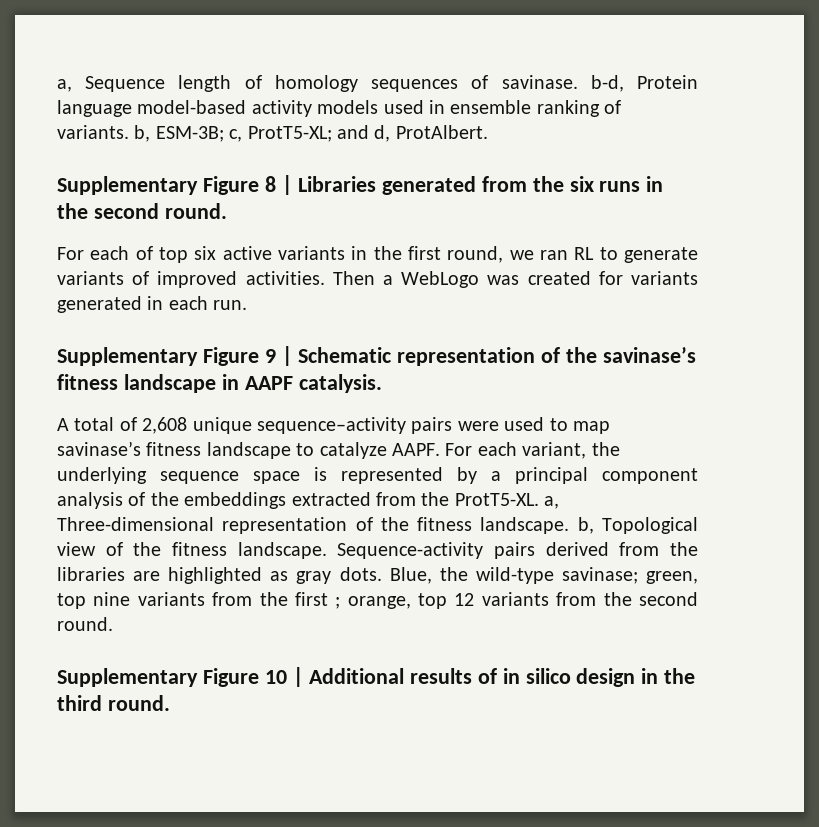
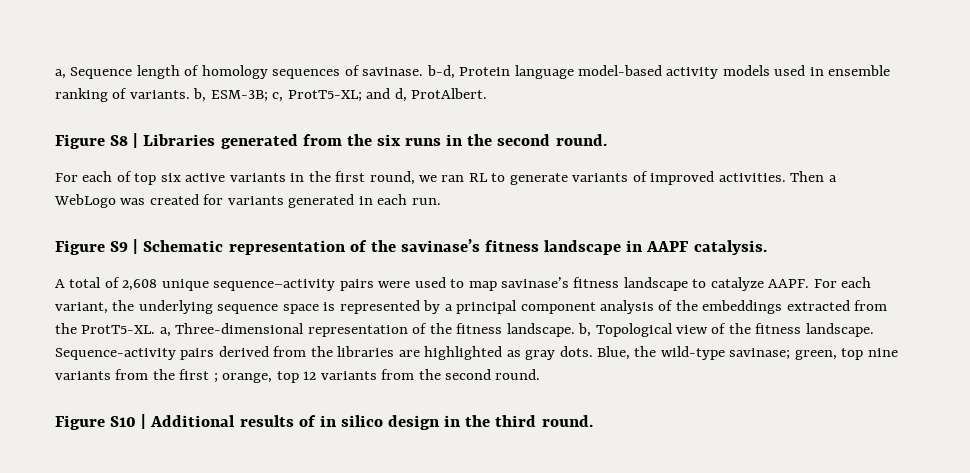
[57,176,276,195] Supplementary Figure 8 -> [55,134,129,149] Figure S8
[57,347,276,366] Supplementary Figure 9 -> [55,240,129,255] Figure S9
[57,668,287,687] Supplementary Figure 10 -> [55,415,137,430] Figure S10

